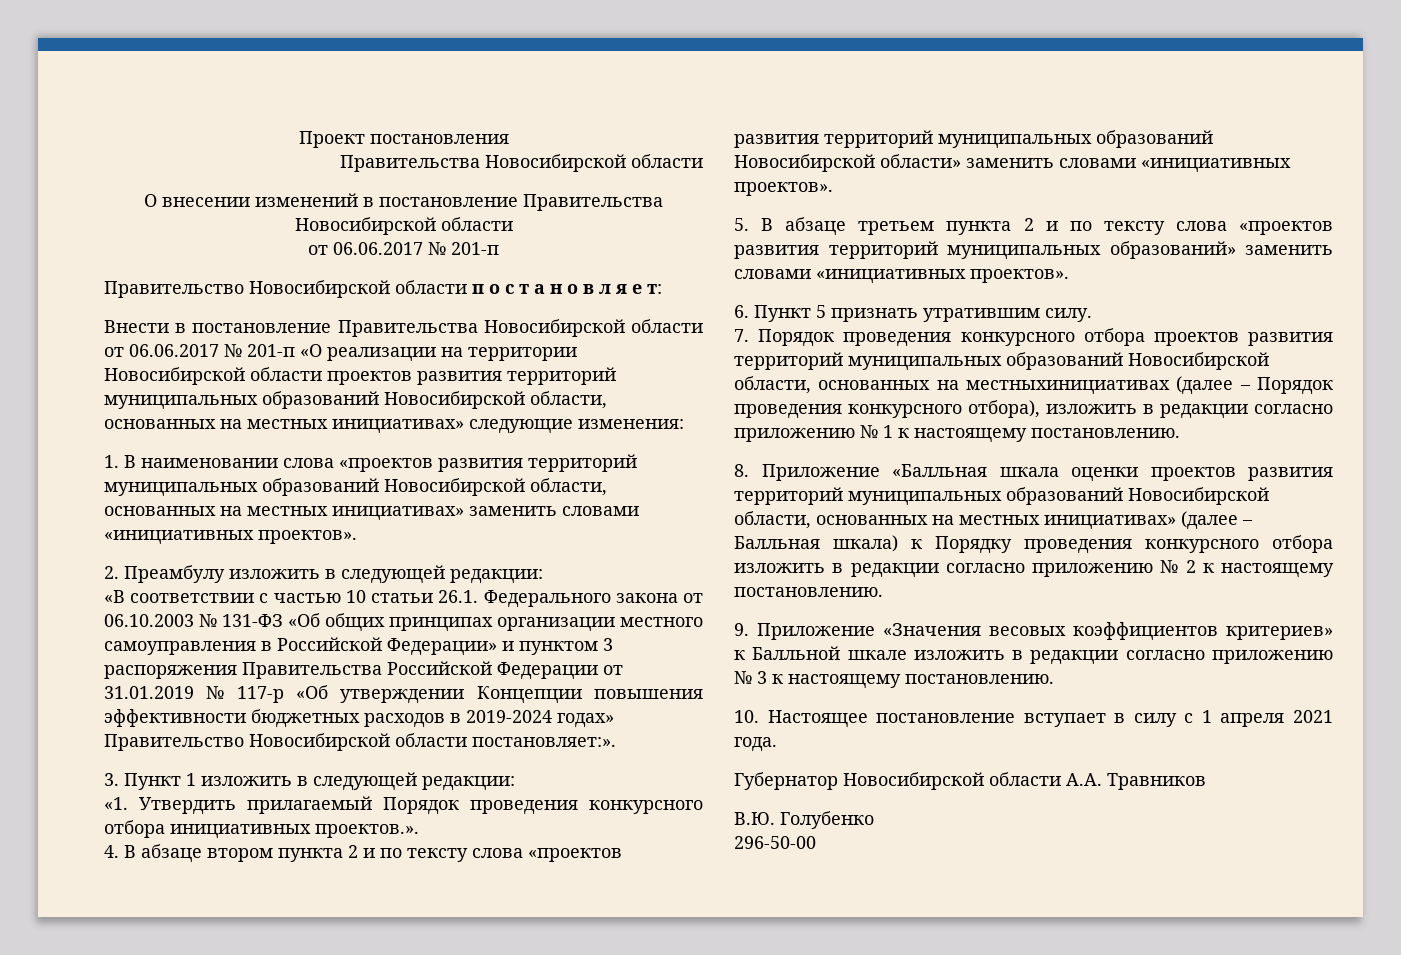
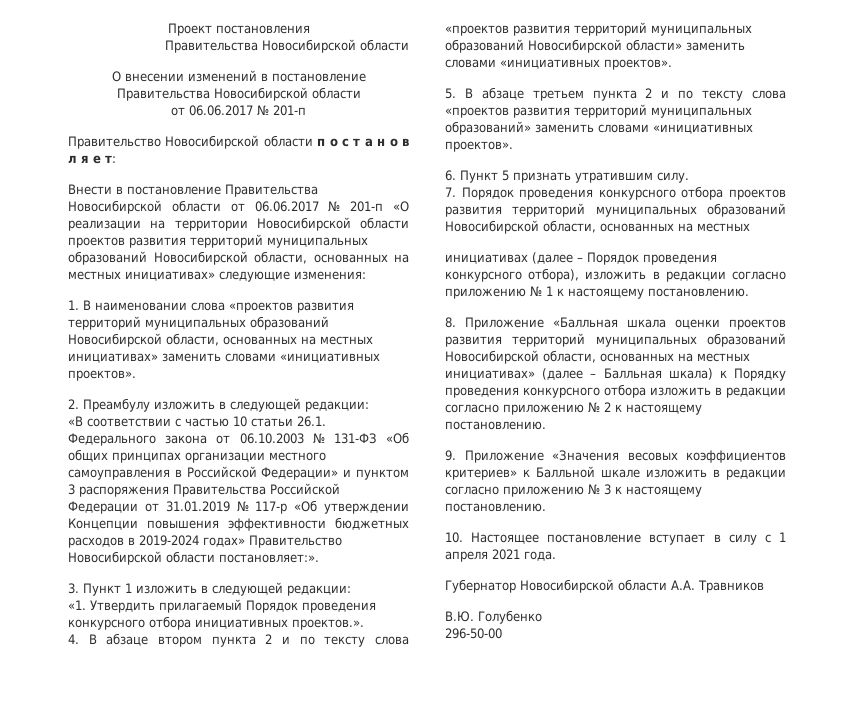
[966,380,1170,395] местныхинициативах -> [697,223,750,232] [445,254,528,264] местных // инициативах

